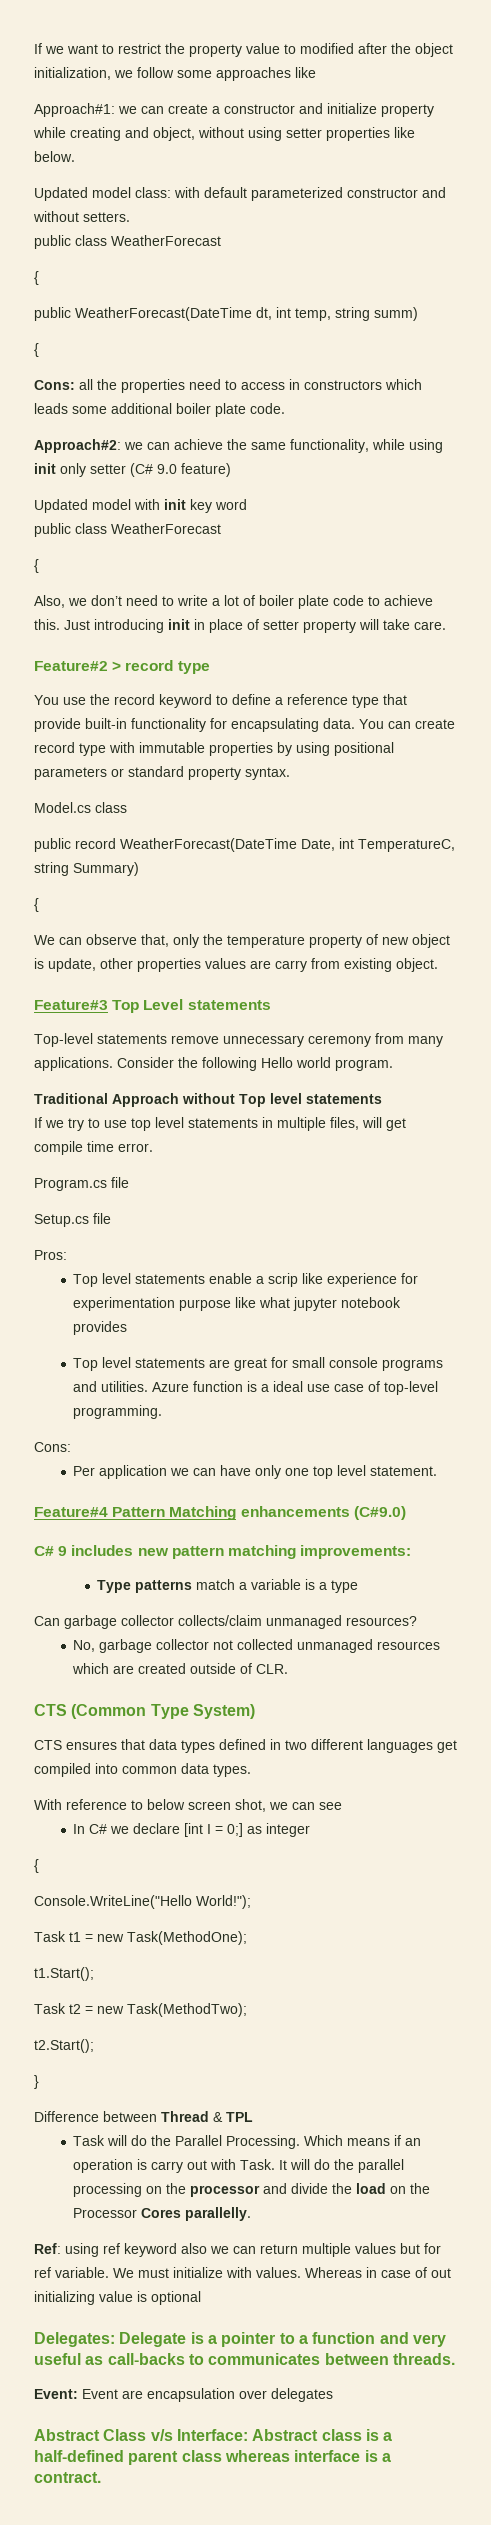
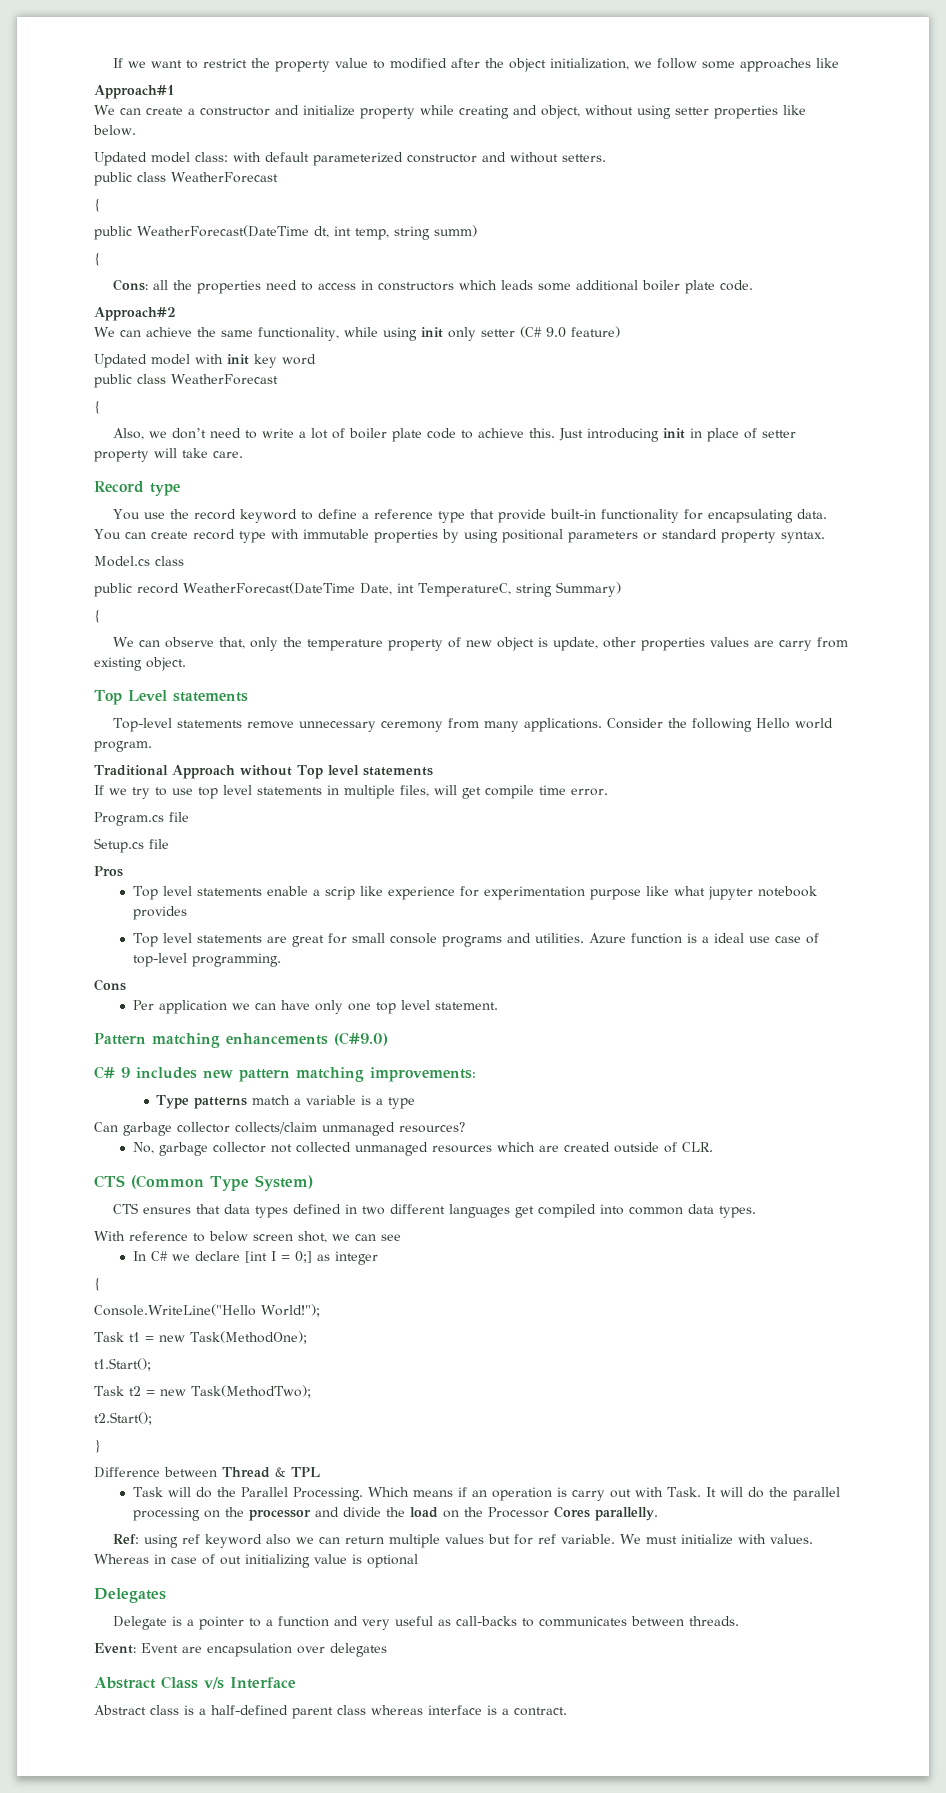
[34,103,137,117] Approach#1: we -> [94,85,174,99] [94,105,115,115] Approach#1 // We
[34,439,143,453] Approach#2: we -> [94,307,176,321] [94,327,115,337] Approach#2 // We
[34,660,174,671] Feature#2 > record -> [94,481,144,493] Record
[34,1000,108,1010] Feature#3 -> (186, 664) none
[34,1250,67,1260] Pros: -> [94,866,123,877] Pros
[34,1442,71,1452] Cons: -> [94,979,126,991] Cons
[34,1506,237,1520] Feature#4 Pattern Matching -> [94,1033,220,1048] Pattern matching
[34,2332,115,2347] Delegates: -> [94,1588,166,1603] Delegates //
[176,2429,248,2441] Interface: -> [230,1677,296,1689] Interface //

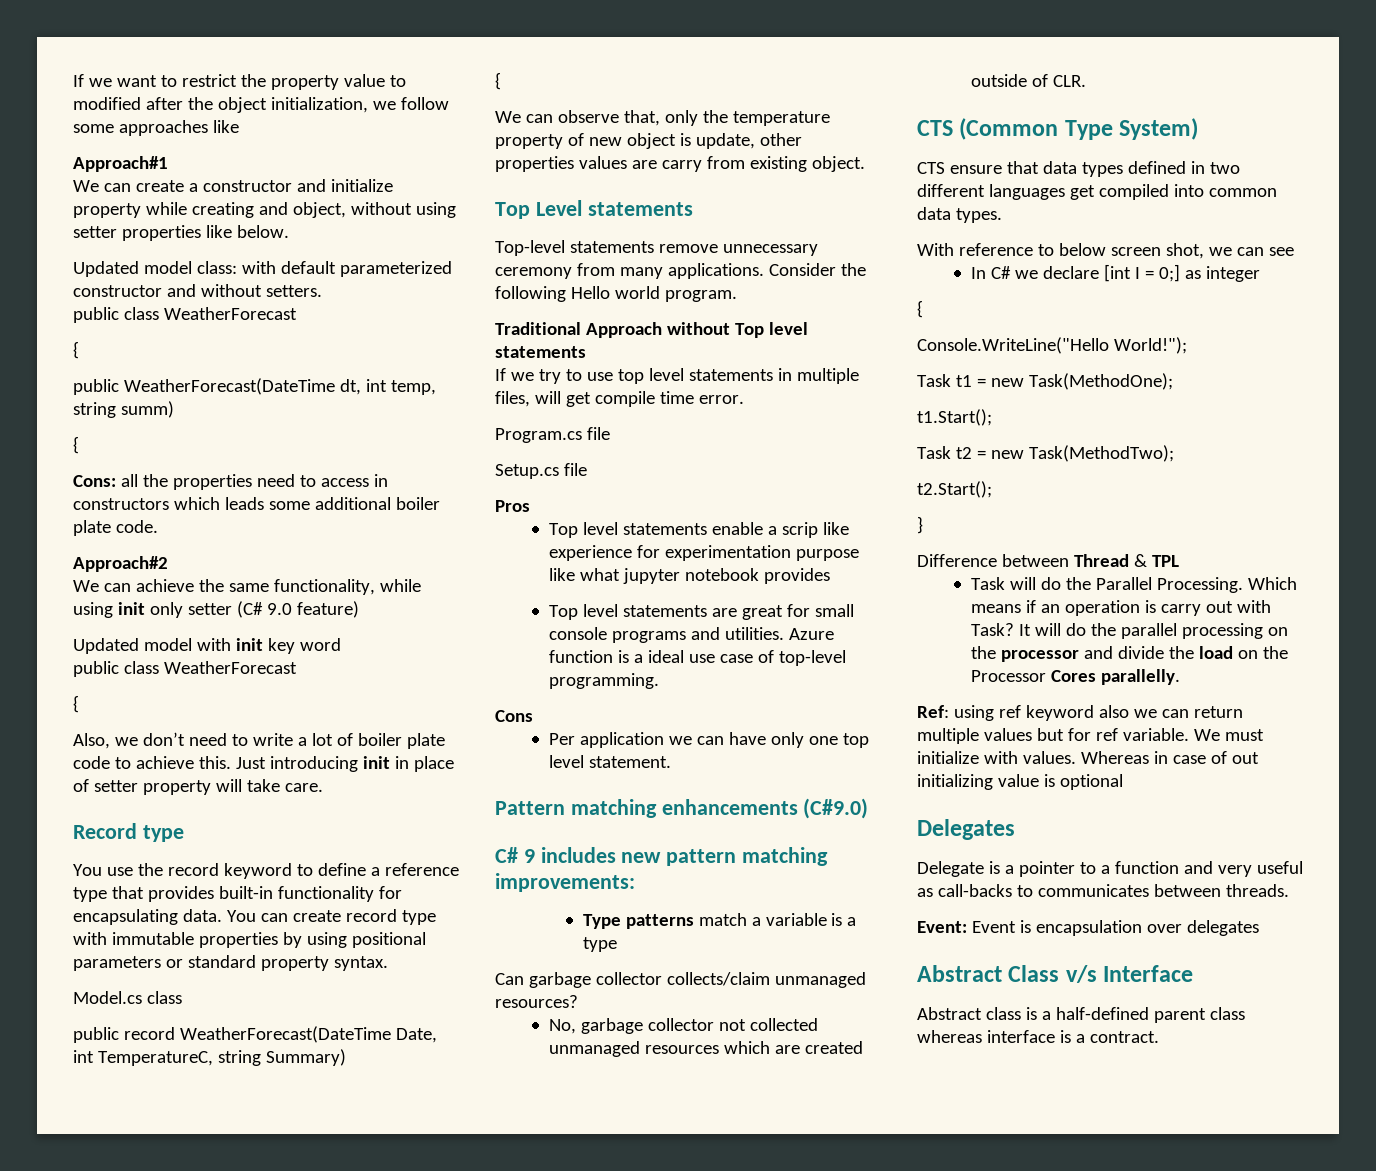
[497,509,546,523] provide -> [147,886,214,902] provides
[142,1207,191,1214] ensures -> [949,165,1002,174] ensure
[666,1487,701,1497] Task. -> [970,623,1014,636] Task?
[182,1646,202,1653] are -> [1019,920,1031,933] is

